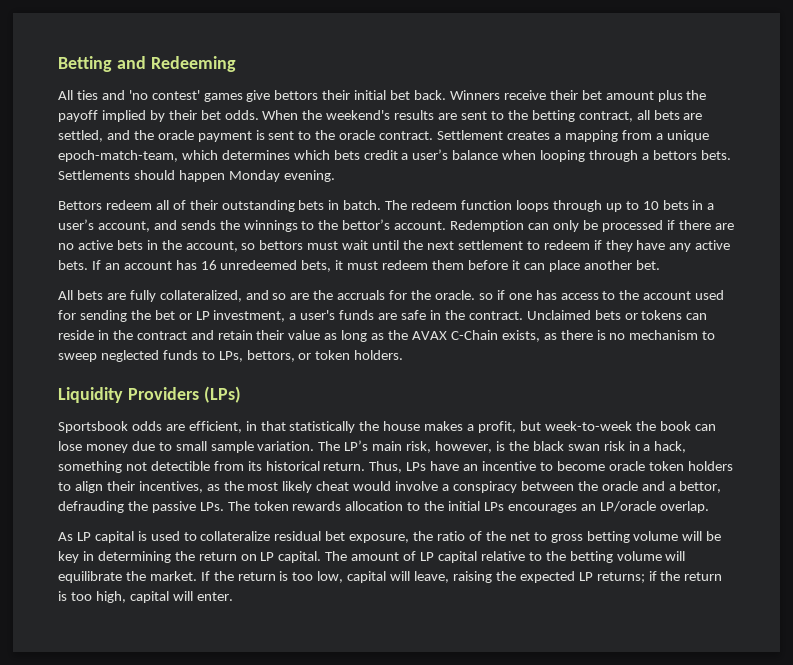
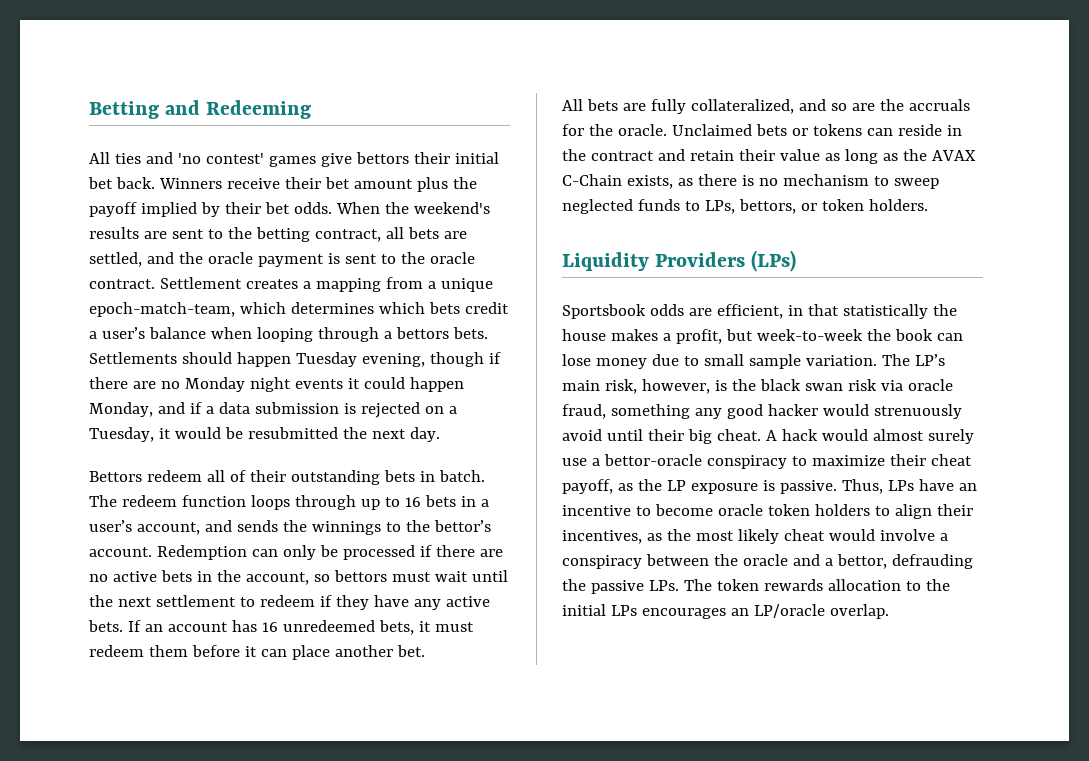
[228,170,335,182] Monday evening. -> [295,352,501,367] [89,377,464,392] [89,402,457,418] [89,427,440,442] Tuesday evening, though if there are no Monday night events it could happen Monday, and if a data submission is rejected on a Tuesday, it would be resubmitted the next day.
[642,201,659,210] 10 -> [404,497,421,507] 16
[478,290,725,300] [58,310,523,322] so if one has access to the account used for sending the bet or LP investment, a user's funds are safe in the contract. -> (667, 130) none
[628,441,687,453] [58,461,366,473] in a hack, something not detectible from its historical return. -> [880,379,953,391] [562,404,962,419] [562,429,974,444] [562,454,972,469] [562,479,837,494] via oracle fraud, something any good hacker would strenuously avoid until their big cheat. A hack would almost surely use a bettor-oracle conspiracy to maximize their cheat payoff, as the LP exposure is passive.
[58,531,722,543] [58,551,686,563] [58,571,723,583] [58,591,233,603] // As LP capital is used to collateralize residual bet exposure, the ratio of the net to gross betting volume will be key in determining the return on LP capital. The amount of LP capital relative to the betting volume will equilibrate the market. If the return is too low, capital will leave, raising the expected LP returns; if the return is too high, capital will enter. -> (889, 611) none

